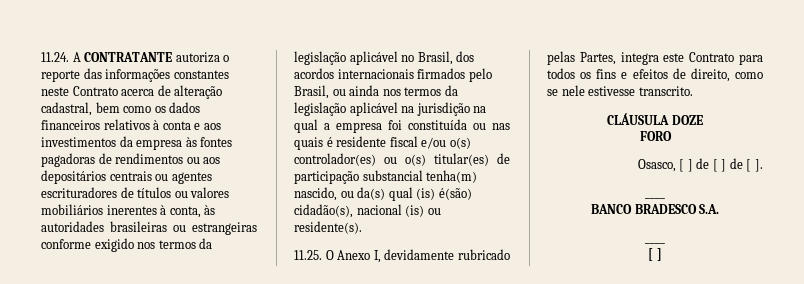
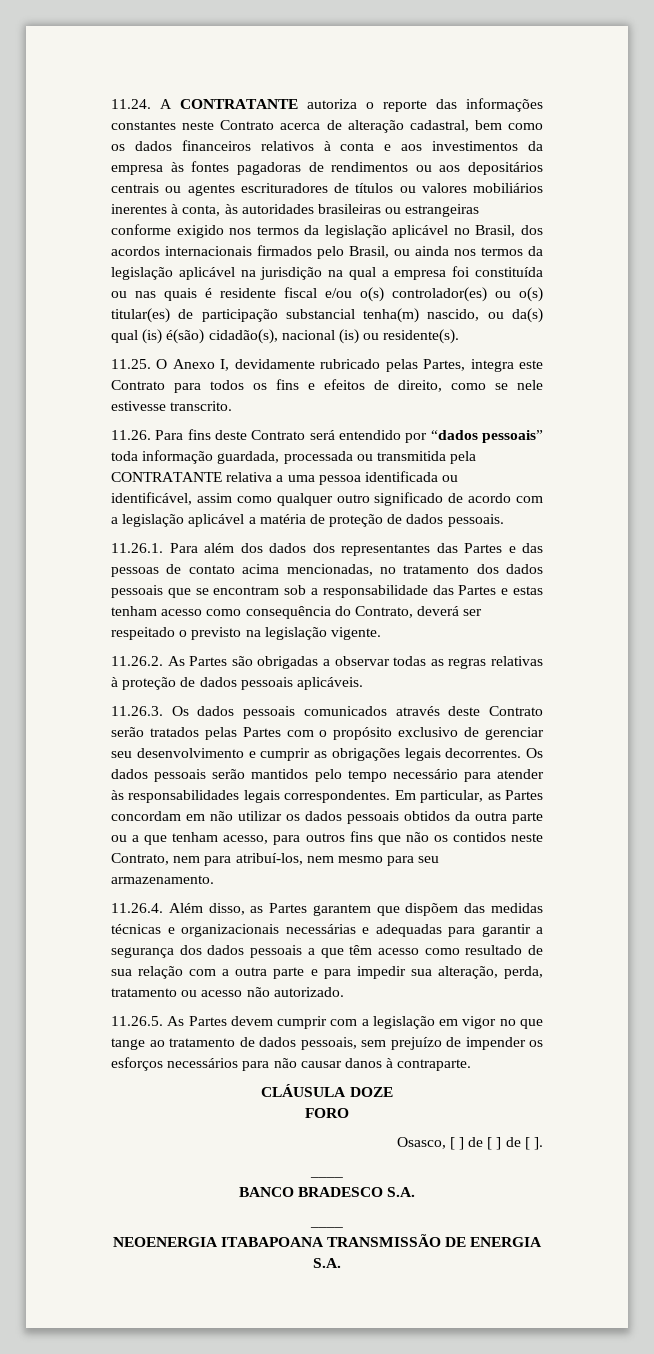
(693, 91) none -> [111,429,543,443] [111,450,477,464] [111,471,459,485] [111,492,543,506] [111,514,504,527] [111,543,543,556] [111,564,543,577] [111,585,543,598] [111,606,483,619] [111,627,381,640] [111,656,543,669] [111,677,363,690] [111,706,543,719] [111,727,544,740] [111,748,543,761] [111,769,544,782] [111,790,543,803] [111,811,543,824] [111,831,543,845] [111,853,440,866] [111,875,214,884] [111,903,543,916] [111,924,543,937] [111,945,543,958] [111,966,543,979] [111,987,344,997] [111,1016,543,1029] [111,1037,543,1050] [111,1057,472,1071] // 11.26. Para fins deste Contrato será entendido por “dados pessoais” toda informação guardada, processada ou transmitida pela CONTRATANTE relativa a uma pessoa identificada ou identificável, assim como qualquer outro significado de acordo com a legislação aplicável a matéria de proteção de dados pessoais. // 11.26.1. Para além dos dados dos representantes das Partes e das pessoas de contato acima mencionadas, no tratamento dos dados pessoais que se encontram sob a responsabilidade das Partes e estas tenham acesso como consequência do Contrato, deverá ser respeitado o previsto na legislação vigente. // 11.26.2. As Partes são obrigadas a observar todas as regras relativas à proteção de dados pessoais aplicáveis. // 11.26.3. Os dados pessoais comunicados através deste Contrato serão tratados pelas Partes com o propósito exclusivo de gerenciar seu desenvolvimento e cumprir as obrigações legais decorrentes. Os dados pessoais serão mantidos pelo tempo necessário para atender às responsabilidades legais correspondentes. Em particular, as Partes concordam em não utilizar os dados pessoais obtidos da outra parte ou a que tenham acesso, para outros fins que não os contidos neste Contrato, nem para atribuí-los, nem mesmo para seu armazenamento. // 11.26.4. Além disso, as Partes garantem que dispõem das medidas técnicas e organizacionais necessárias e adequadas para garantir a segurança dos dados pessoais a que têm acesso como resultado de sua relação com a outra parte e para impedir sua alteração, perda, tratamento ou acesso não autorizado. // 11.26.5. As Partes devem cumprir com a legislação em vigor no que tange ao tratamento de dados pessoais, sem prejuízo de impender os esforços necessários para não causar danos à contraparte.
[648,248,662,261] [ ] -> [112,1234,543,1247] [313,1258,341,1268] NEOENERGIA ITABAPOANA TRANSMISSÃO DE ENERGIA S.A.

